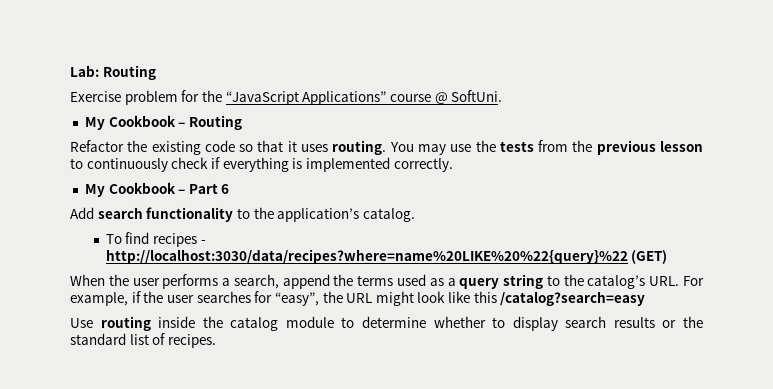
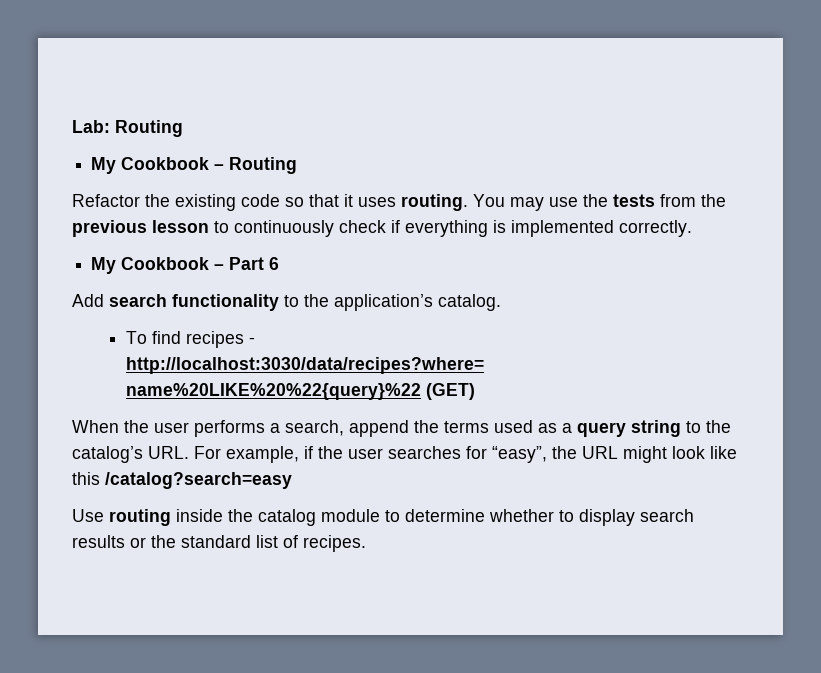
[70,90,503,105] // Exercise problem for the “JavaScript Applications” course @ SoftUni. -> (183, 128) none

